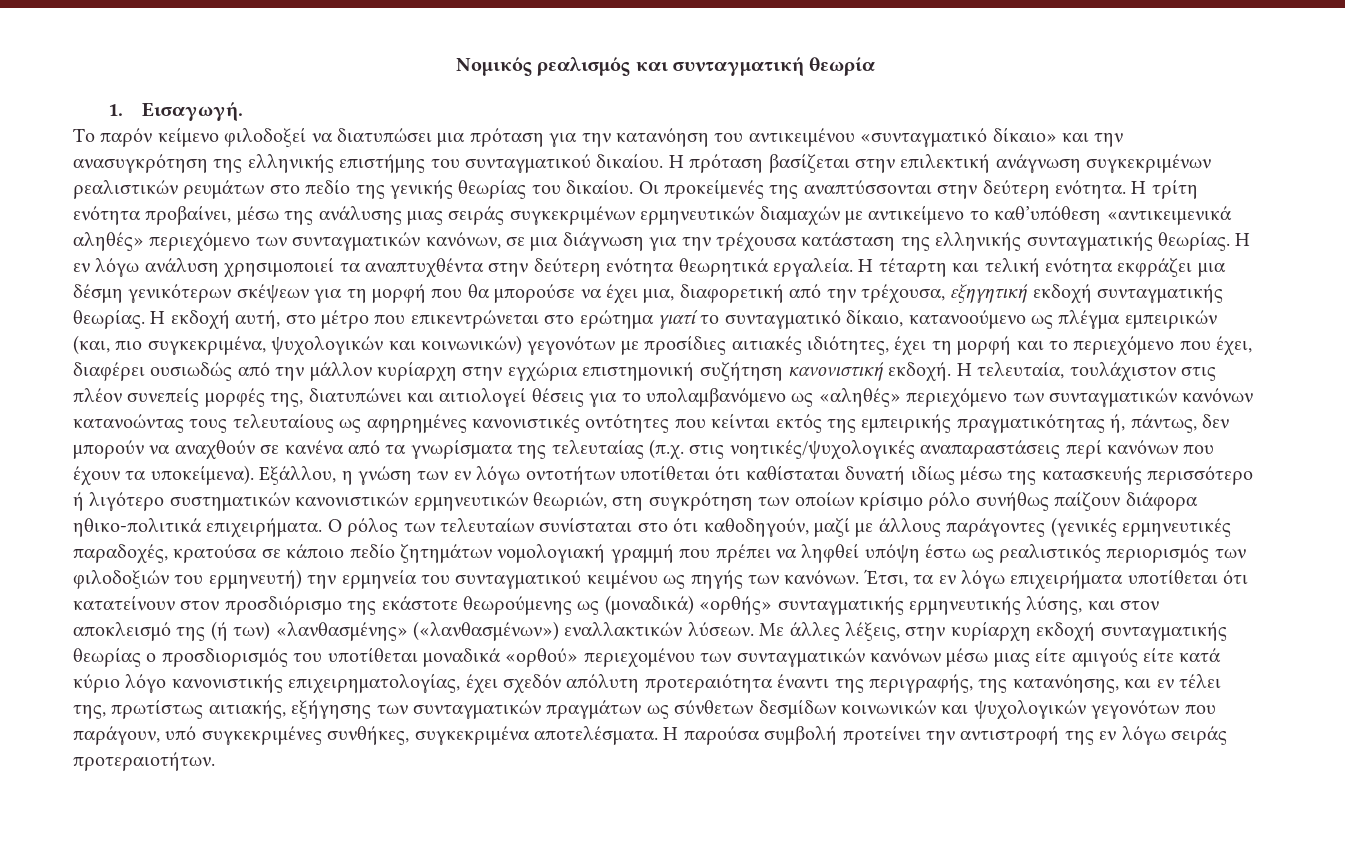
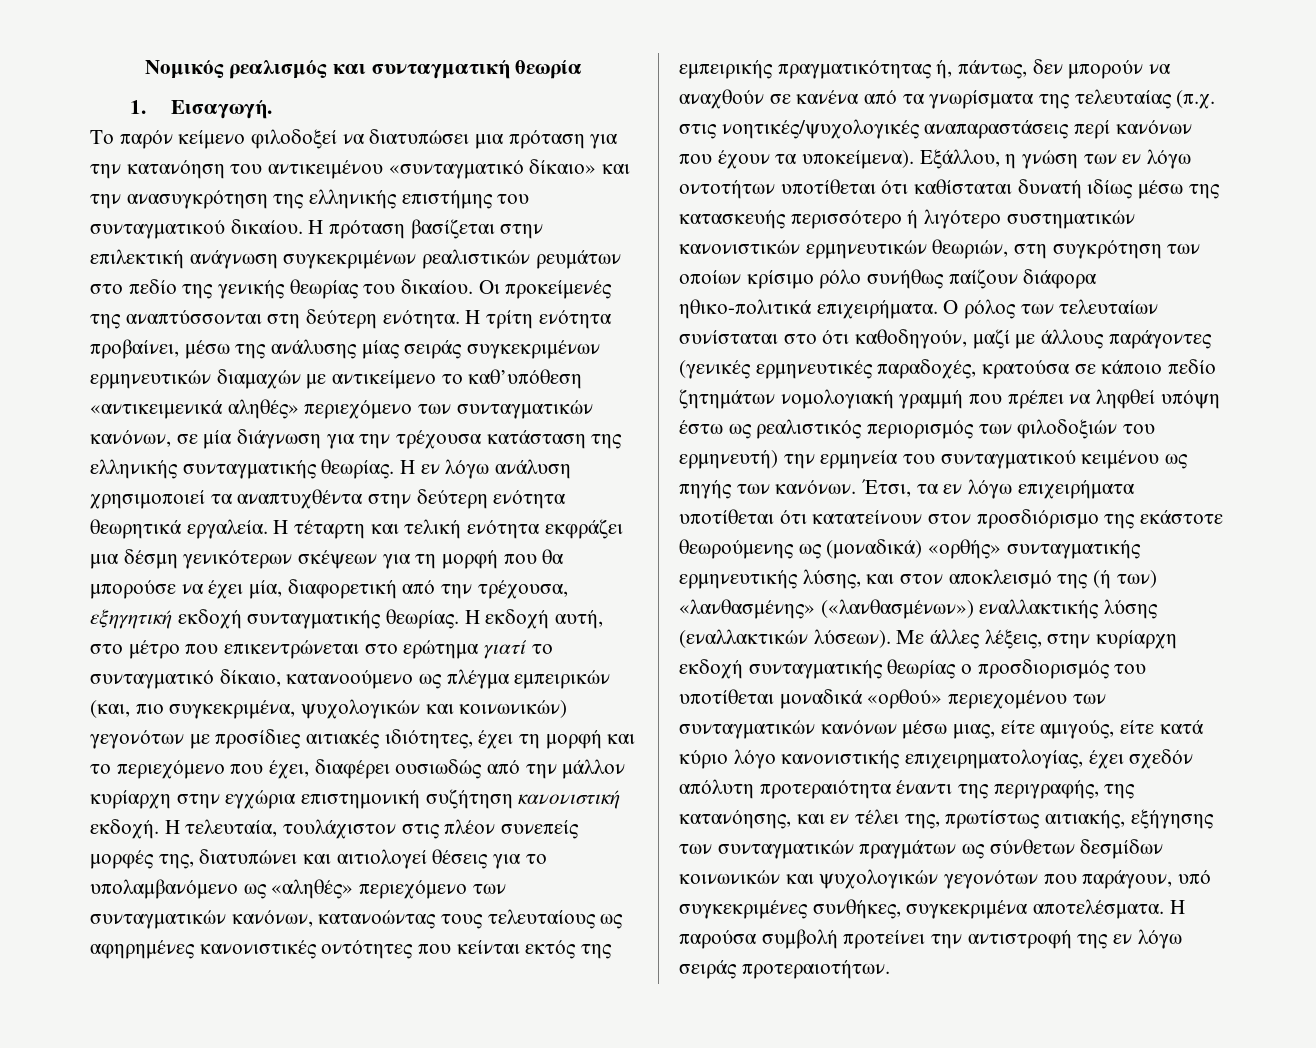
[937,184,978,199] στην -> [267,314,301,329] στη
[407,210,443,225] μιας -> [361,340,400,359] μίας
[530,236,559,251] μια -> [203,430,233,449] μία
[643,288,675,303] μια, -> [249,580,283,599] μία,
[1182,388,1254,403] κανόνων -> [231,910,313,927] κανόνων,
[564,622,754,637] εναλλακτικών λύσεων. -> [979,599,1159,619] [679,629,891,648] εναλλακτικής λύσης (εναλλακτικών λύσεων).
[993,647,1138,667] μιας είτε αμιγούς -> [953,720,1115,739] μιας, είτε αμιγούς,

